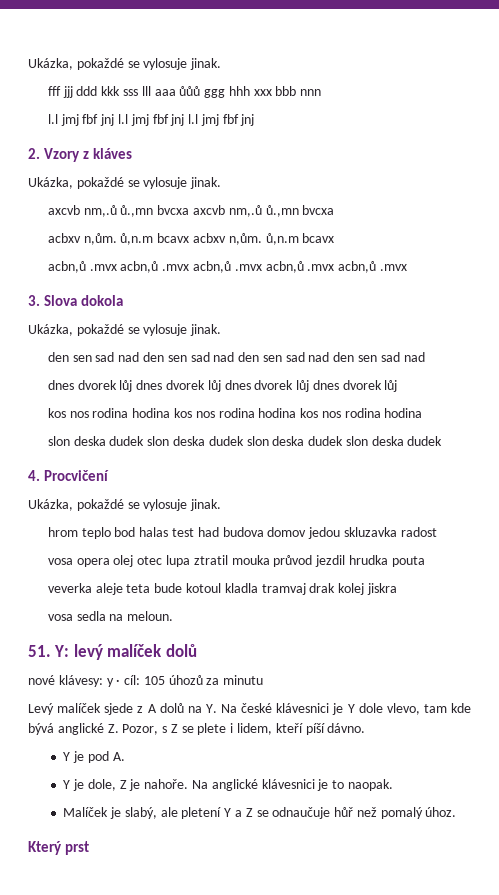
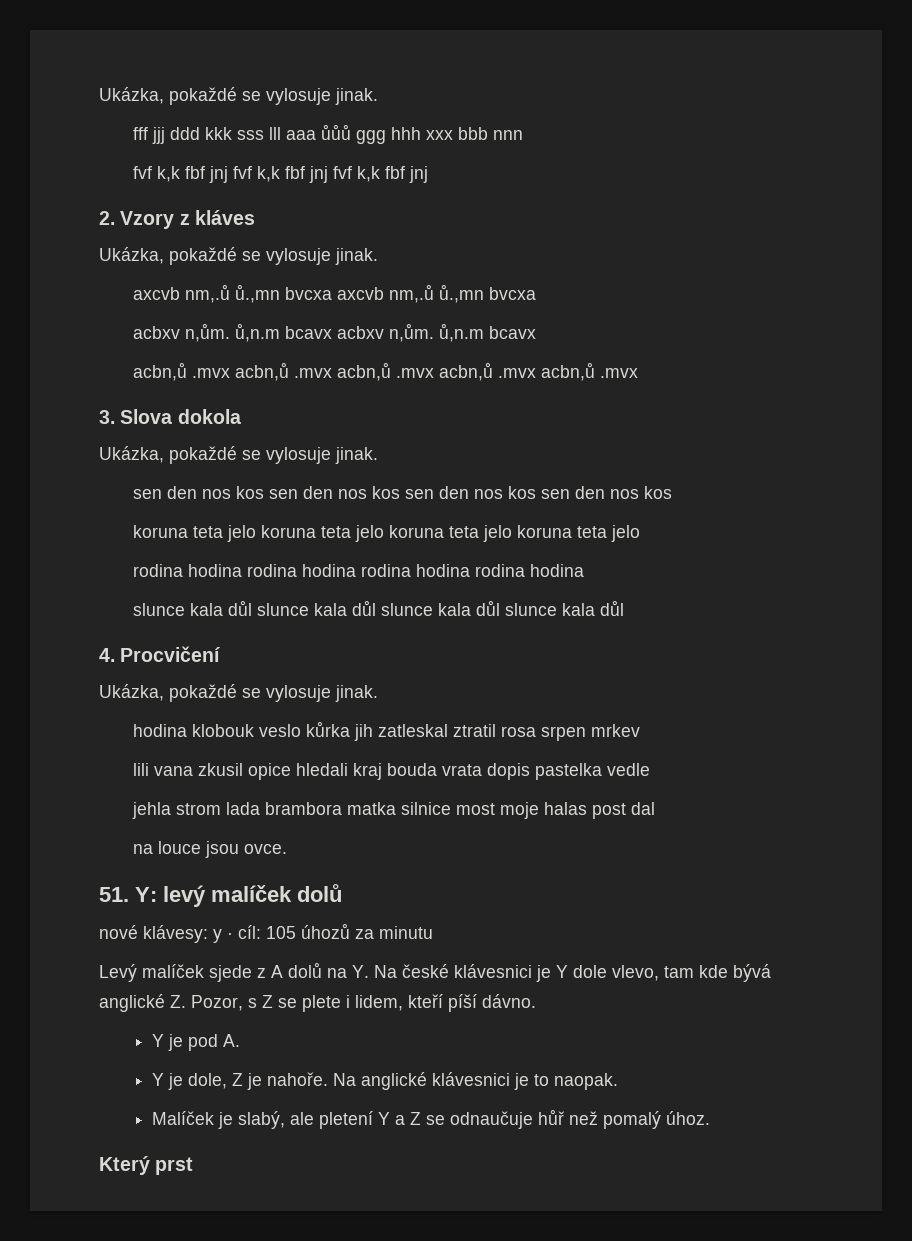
[47,114,219,126] l.l jmj fbf jnj l.l jmj fbf jnj l.l jmj -> [132,166,380,183] fvf k,k fbf jnj fvf k,k fbf jnj fvf k,k
[47,352,425,362] [47,380,398,392] [47,408,423,418] [47,436,443,446] den sen sad nad den sen sad nad den sen sad nad den sen sad nad // dnes dvorek lůj dnes dvorek lůj dnes dvorek lůj dnes dvorek lůj // kos nos rodina hodina kos nos rodina hodina kos nos rodina hodina // slon deska dudek slon deska dudek slon deska dudek slon deska dudek -> [132,486,672,499] [132,525,640,542] [132,564,584,577] [132,600,624,616] sen den nos kos sen den nos kos sen den nos kos sen den nos kos // koruna teta jelo koruna teta jelo koruna teta jelo koruna teta jelo // rodina hodina rodina hodina rodina hodina rodina hodina // slunce kala důl slunce kala důl slunce kala důl slunce kala důl
[47,527,437,539] [47,555,425,567] [47,583,397,595] [47,611,174,621] hrom teplo bod halas test had budova domov jedou skluzavka radost // vosa opera olej otec lupa ztratil mouka průvod jezdil hrudka pouta // veverka aleje teta bude kotoul kladla tramvaj drak kolej jiskra // vosa sedla na meloun. -> [132,721,640,741] [132,763,650,780] [131,802,655,819] [132,841,287,858] hodina klobouk veslo kůrka jih zatleskal ztratil rosa srpen mrkev // lili vana zkusil opice hledali kraj bouda vrata dopis pastelka vedle // jehla strom lada brambora matka silnice most moje halas post dal // na louce jsou ovce.

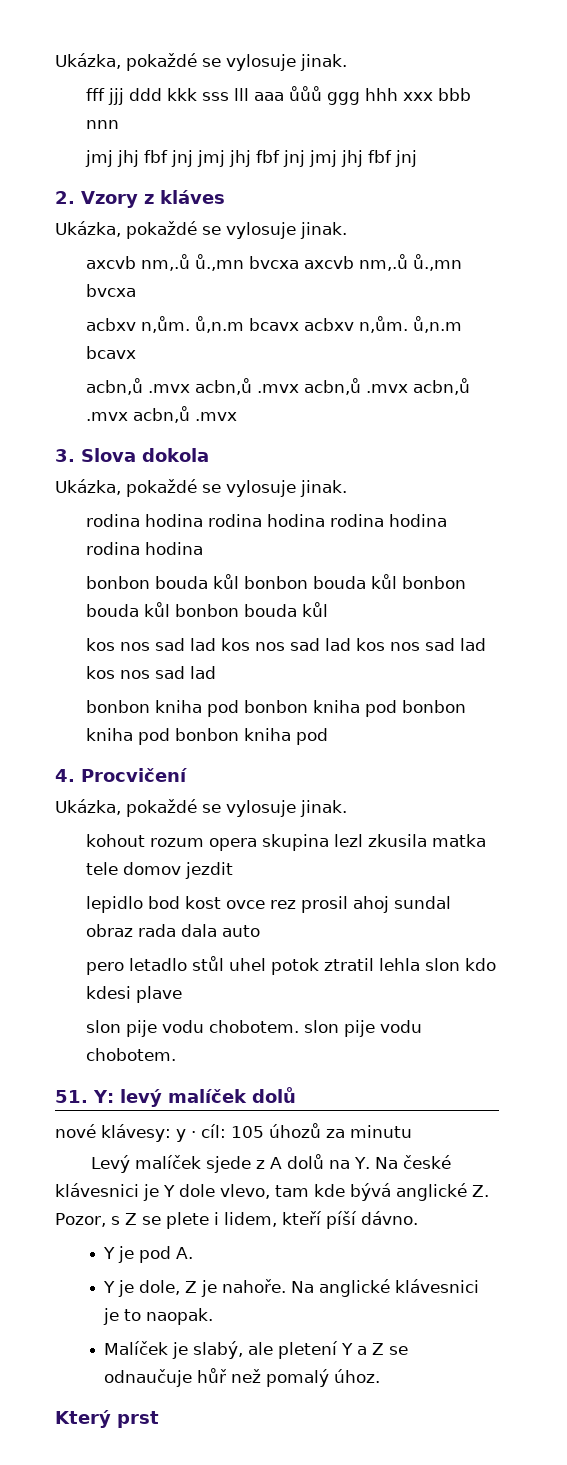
[132,166,380,183] fvf k,k fbf jnj fvf k,k fbf jnj fvf k,k -> [85,150,364,167] jmj jhj fbf jnj jmj jhj fbf jnj jmj jhj
[132,486,672,499] [132,525,640,542] // sen den nos kos sen den nos kos sen den nos kos sen den nos kos // koruna teta jelo koruna teta jelo koruna teta jelo koruna teta jelo -> (347, 488) none
[132,600,624,616] slunce kala důl slunce kala důl slunce kala důl slunce kala důl -> [86,574,467,589] [86,602,329,617] [86,638,487,651] [86,666,217,679] [86,700,467,717] [86,728,329,745] bonbon bouda kůl bonbon bouda kůl bonbon bouda kůl bonbon bouda kůl // kos nos sad lad kos nos sad lad kos nos sad lad kos nos sad lad // bonbon kniha pod bonbon kniha pod bonbon kniha pod bonbon kniha pod
[132,721,640,741] [132,763,650,780] [131,802,655,819] [132,841,287,858] hodina klobouk veslo kůrka jih zatleskal ztratil rosa srpen mrkev // lili vana zkusil opice hledali kraj bouda vrata dopis pastelka vedle // jehla strom lada brambora matka silnice most moje halas post dal // na louce jsou ovce. -> [86,834,487,851] [86,862,234,879] [86,896,452,913] [86,924,261,937] [86,956,497,975] [86,986,183,1003] [86,1020,423,1037] [86,1048,177,1061] kohout rozum opera skupina lezl zkusila matka tele domov jezdit // lepidlo bod kost ovce rez prosil ahoj sundal obraz rada dala auto // pero letadlo stůl uhel potok ztratil lehla slon kdo kdesi plave // slon pije vodu chobotem. slon pije vodu chobotem.

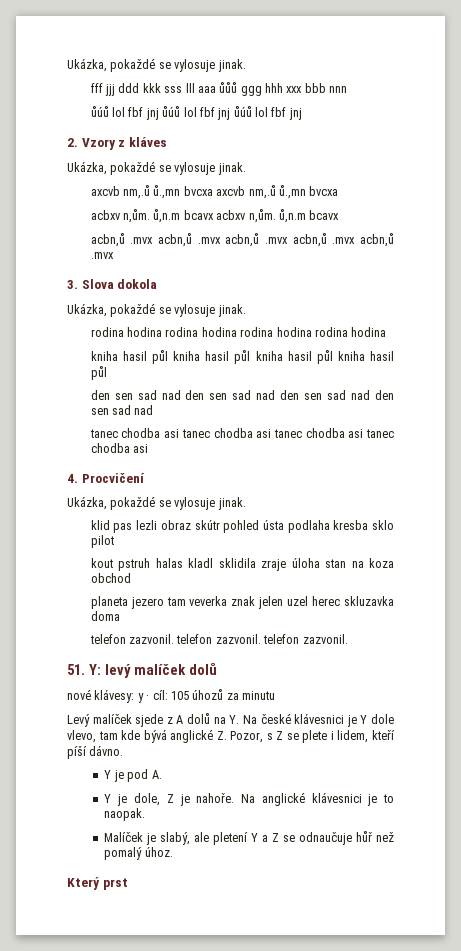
[85,150,364,167] jmj jhj fbf jnj jmj jhj fbf jnj jmj jhj -> [90,106,269,120] ůúů lol fbf jnj ůúů lol fbf jnj ůúů lol
[86,574,467,589] [86,602,329,617] [86,638,487,651] [86,666,217,679] [86,700,467,717] [86,728,329,745] bonbon bouda kůl bonbon bouda kůl bonbon bouda kůl bonbon bouda kůl // kos nos sad lad kos nos sad lad kos nos sad lad kos nos sad lad // bonbon kniha pod bonbon kniha pod bonbon kniha pod bonbon kniha pod -> [90,350,394,364] [90,366,107,380] [90,390,394,400] [90,405,154,415] [89,428,394,438] [90,443,149,453] kniha hasil půl kniha hasil půl kniha hasil půl kniha hasil půl // den sen sad nad den sen sad nad den sen sad nad den sen sad nad // tanec chodba asi tanec chodba asi tanec chodba asi tanec chodba asi
[86,834,487,851] [86,862,234,879] [86,896,452,913] [86,924,261,937] [86,956,497,975] [86,986,183,1003] [86,1020,423,1037] [86,1048,177,1061] kohout rozum opera skupina lezl zkusila matka tele domov jezdit // lepidlo bod kost ovce rez prosil ahoj sundal obraz rada dala auto // pero letadlo stůl uhel potok ztratil lehla slon kdo kdesi plave // slon pije vodu chobotem. slon pije vodu chobotem. -> [90,520,394,533] [90,535,114,548] [90,558,394,571] [90,573,131,583] [90,596,394,609] [90,611,120,621] [89,634,348,644] klid pas lezli obraz skútr pohled ústa podlaha kresba sklo pilot // kout pstruh halas kladl sklidila zraje úloha stan na koza obchod // planeta jezero tam veverka znak jelen uzel herec skluzavka doma // telefon zazvonil. telefon zazvonil. telefon zazvonil.

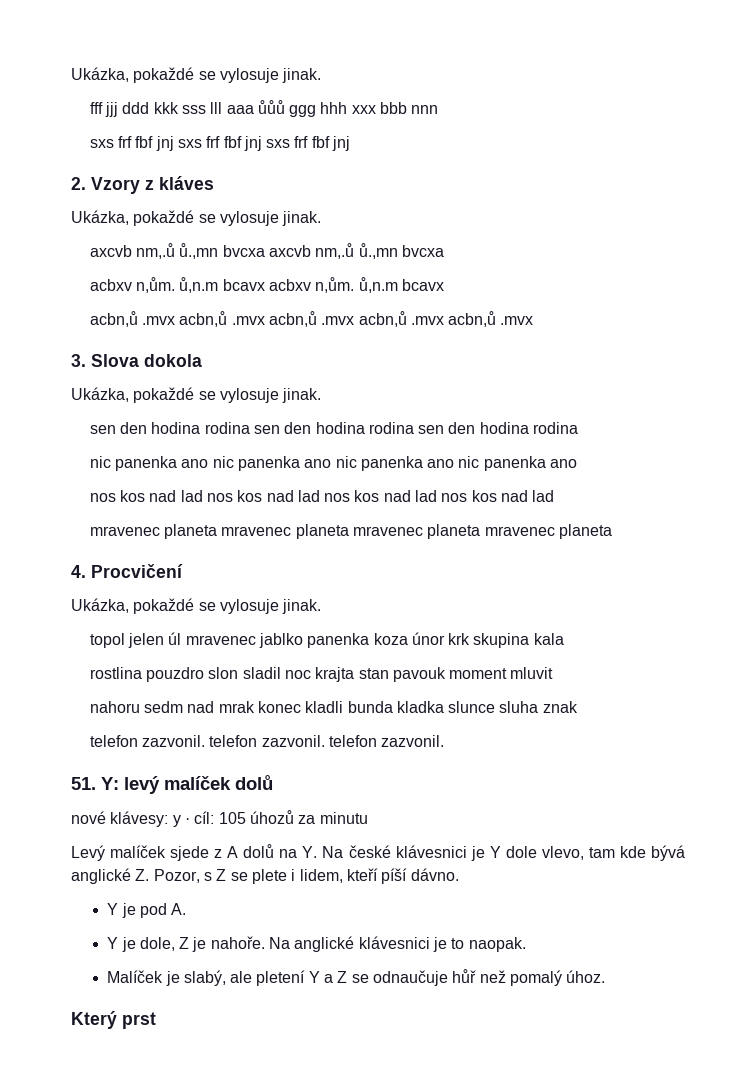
[90,106,269,120] ůúů lol fbf jnj ůúů lol fbf jnj ůúů lol -> [89,136,309,151] sxs frf fbf jnj sxs frf fbf jnj sxs frf
[90,327,387,337] [90,350,394,364] [90,366,107,380] [90,390,394,400] [90,405,154,415] [89,428,394,438] [90,443,149,453] rodina hodina rodina hodina rodina hodina rodina hodina // kniha hasil půl kniha hasil půl kniha hasil půl kniha hasil půl // den sen sad nad den sen sad nad den sen sad nad den sen sad nad // tanec chodba asi tanec chodba asi tanec chodba asi tanec chodba asi -> [89,422,579,434] [89,456,578,471] [89,490,555,502] [89,524,612,539] sen den hodina rodina sen den hodina rodina sen den hodina rodina // nic panenka ano nic panenka ano nic panenka ano nic panenka ano // nos kos nad lad nos kos nad lad nos kos nad lad nos kos nad lad // mravenec planeta mravenec planeta mravenec planeta mravenec planeta
[90,520,394,533] [90,535,114,548] [90,558,394,571] [90,573,131,583] [90,596,394,609] [90,611,120,621] klid pas lezli obraz skútr pohled ústa podlaha kresba sklo pilot // kout pstruh halas kladl sklidila zraje úloha stan na koza obchod // planeta jezero tam veverka znak jelen uzel herec skluzavka doma -> [89,632,564,648] [89,667,554,682] [89,701,578,713] topol jelen úl mravenec jablko panenka koza únor krk skupina kala // rostlina pouzdro slon sladil noc krajta stan pavouk moment mluvit // nahoru sedm nad mrak konec kladli bunda kladka slunce sluha znak

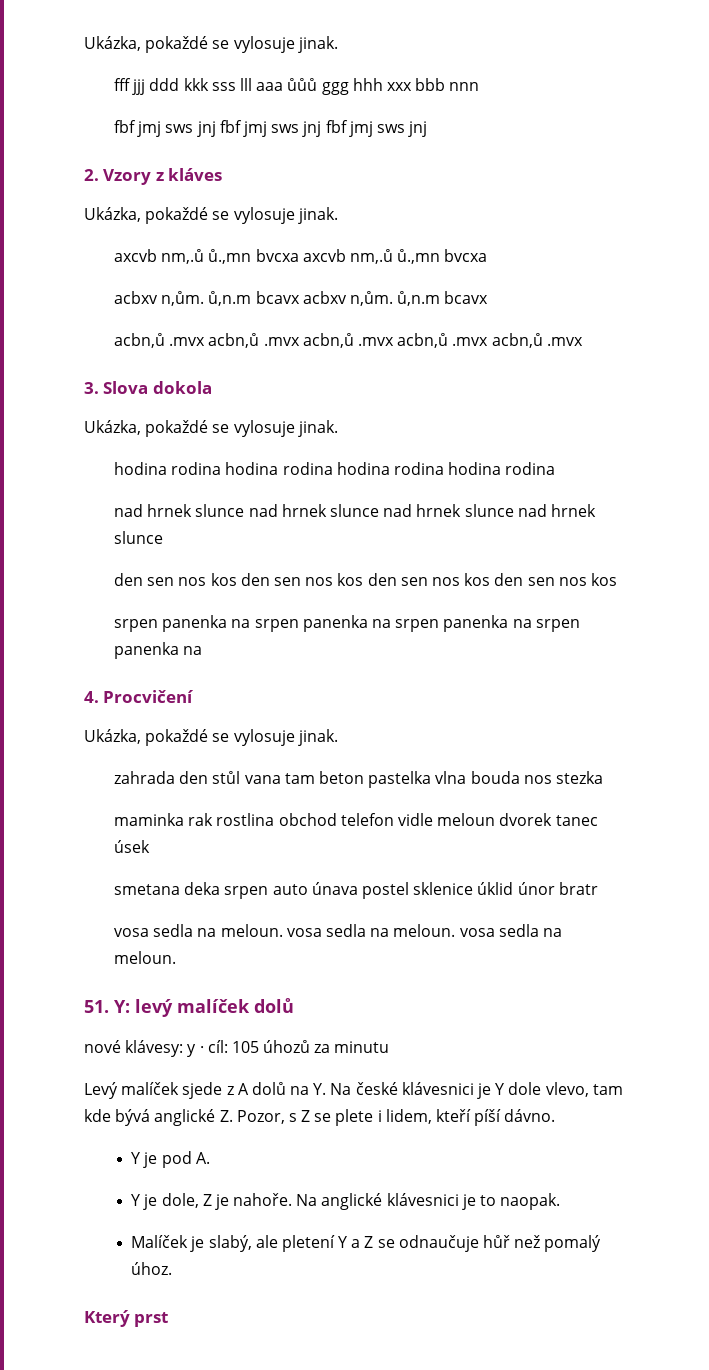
[89,136,330,151] sxs frf fbf jnj sxs frf fbf jnj sxs frf fbf -> [114,120,405,137] fbf jmj sws jnj fbf jmj sws jnj fbf jmj sws
[89,422,579,434] [89,456,578,471] [89,490,555,502] [89,524,612,539] sen den hodina rodina sen den hodina rodina sen den hodina rodina // nic panenka ano nic panenka ano nic panenka ano nic panenka ano // nos kos nad lad nos kos nad lad nos kos nad lad nos kos nad lad // mravenec planeta mravenec planeta mravenec planeta mravenec planeta -> [114,462,556,475] [114,504,596,517] [114,531,164,544] [114,573,617,586] [114,615,580,632] [114,642,203,659] hodina rodina hodina rodina hodina rodina hodina rodina // nad hrnek slunce nad hrnek slunce nad hrnek slunce nad hrnek slunce // den sen nos kos den sen nos kos den sen nos kos den sen nos kos // srpen panenka na srpen panenka na srpen panenka na srpen panenka na
[89,632,564,648] [89,667,554,682] [89,701,578,713] [89,735,445,747] topol jelen úl mravenec jablko panenka koza únor krk skupina kala // rostlina pouzdro slon sladil noc krajta stan pavouk moment mluvit // nahoru sedm nad mrak konec kladli bunda kladka slunce sluha znak // telefon zazvonil. telefon zazvonil. telefon zazvonil. -> [114,771,603,788] [114,813,598,826] [114,840,151,853] [114,882,598,899] [114,924,562,937] [114,951,177,964] zahrada den stůl vana tam beton pastelka vlna bouda nos stezka // maminka rak rostlina obchod telefon vidle meloun dvorek tanec úsek // smetana deka srpen auto únava postel sklenice úklid únor bratr // vosa sedla na meloun. vosa sedla na meloun. vosa sedla na meloun.

